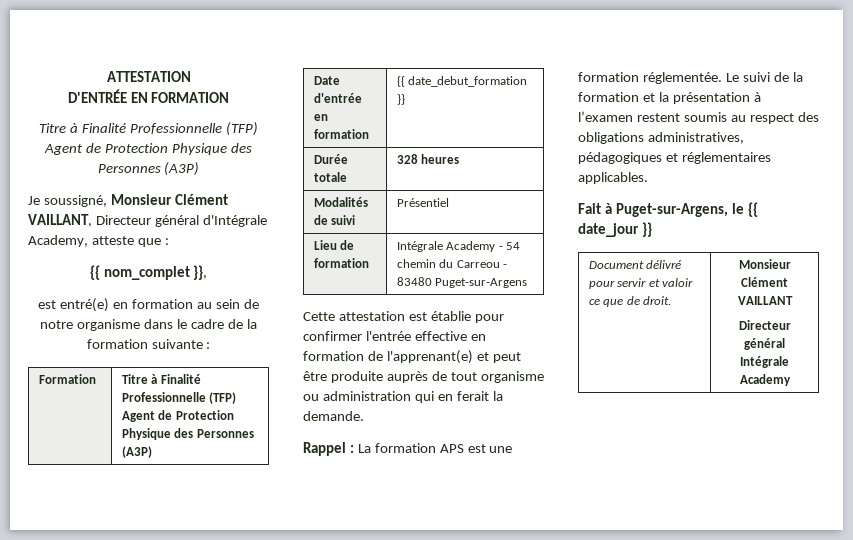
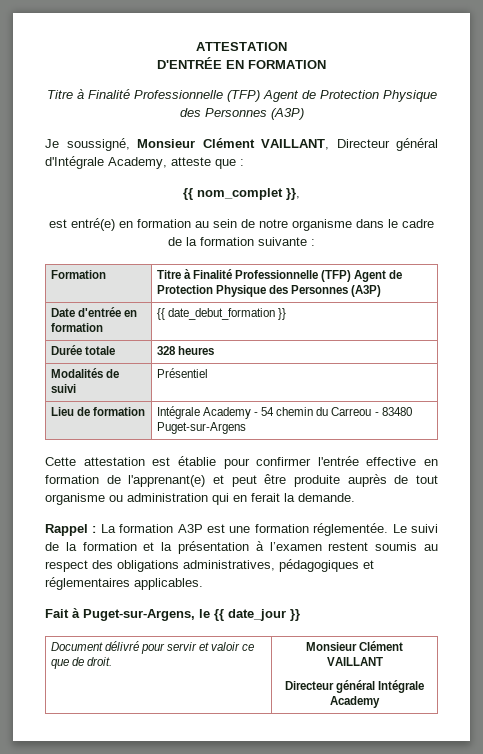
[439,444,464,453] APS -> [177,524,203,533] A3P

